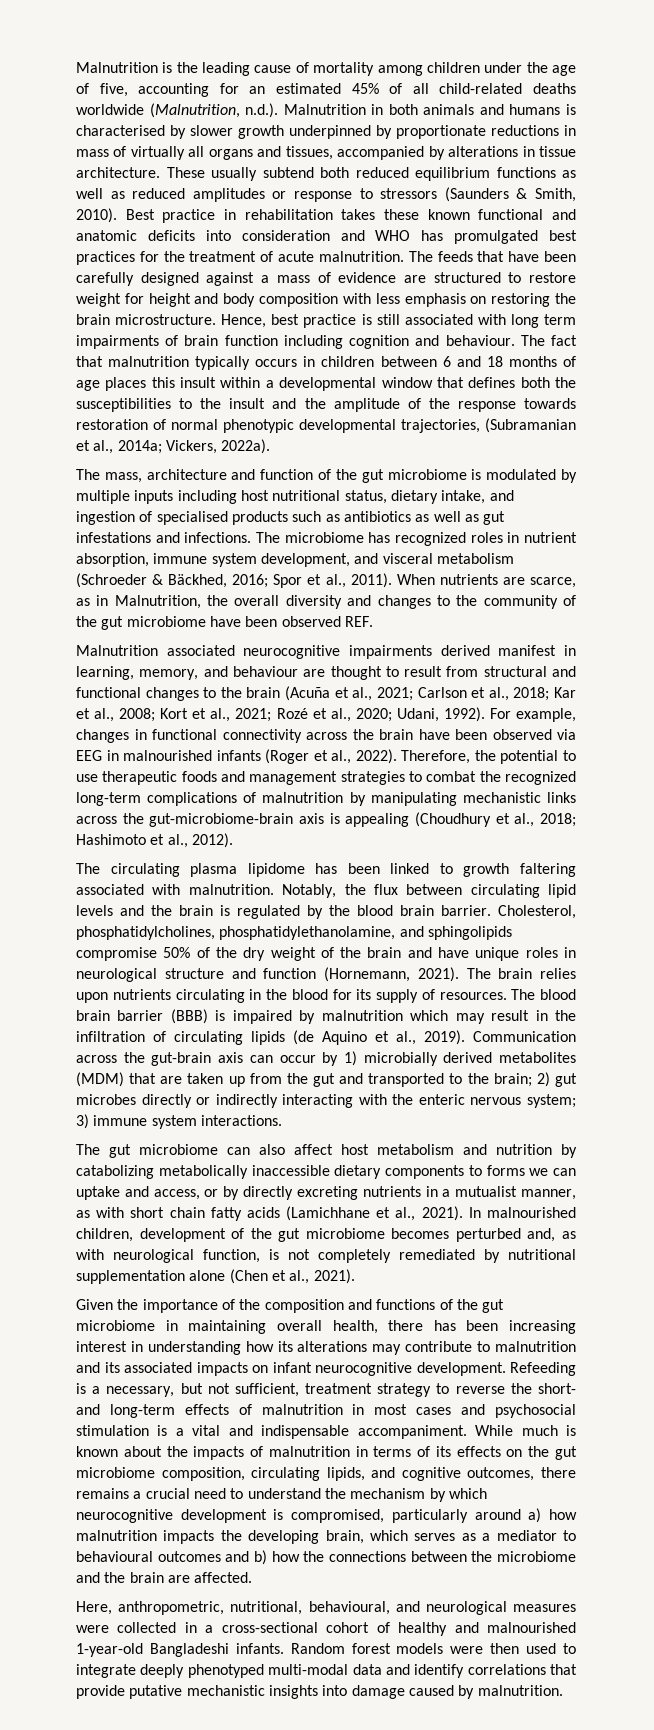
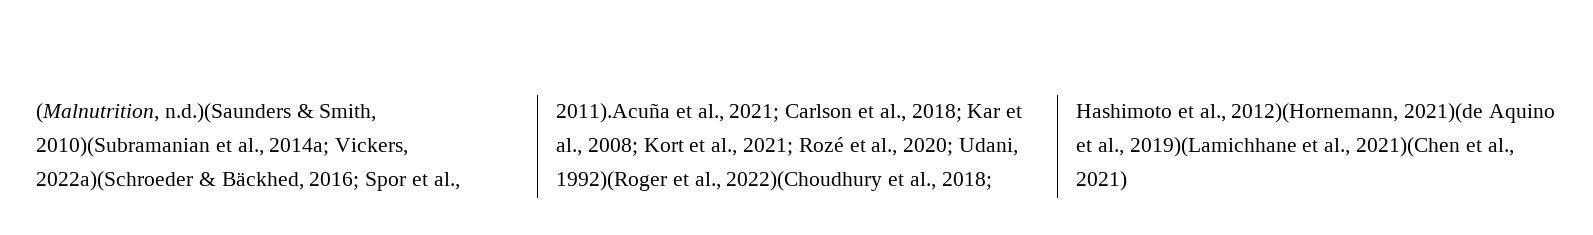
[76,62,576,76] [76,83,577,97] [76,103,576,118] [76,125,576,139] [76,146,576,160] [76,167,576,181] [76,187,577,202] [76,208,576,223] [76,230,577,244] [76,251,576,265] [76,272,576,286] [76,293,576,307] [76,314,577,328] [76,335,577,349] [76,356,576,370] [76,377,577,391] [76,398,576,412] [76,418,576,433] [76,439,271,454] [76,469,577,483] [76,490,514,504] [76,511,506,525] [76,532,577,546] [76,553,514,567] [76,573,147,588] Malnutrition is the leading cause of mortality among children under the age of five, accounting for an estimated 45% of all child-related deaths worldwide (Malnutrition, n.d.). Malnutrition in both animals and humans is characterised by slower growth underpinned by proportionate reductions in mass of virtually all organs and tissues, accompanied by alterations in tissue architecture. These usually subtend both reduced equilibrium functions as well as reduced amplitudes or response to stressors (Saunders & Smith, 2010). Best practice in rehabilitation takes these known functional and anatomic deficits into consideration and WHO has promulgated best practices for the treatment of acute malnutrition. The feeds that have been carefully designed against a mass of evidence are structured to restore weight for height and body composition with less emphasis on restoring the brain microstructure. Hence, best practice is still associated with long term impairments of brain function including cognition and behaviour. The fact that malnutrition typically occurs in children between 6 and 18 months of age places this insult within a developmental window that defines both the susceptibilities to the insult and the amplitude of the response towards restoration of normal phenotypic developmental trajectories, (Subramanian et al., 2014a; Vickers, 2022a). // The mass, architecture and function of the gut microbiome is modulated by multiple inputs including host nutritional status, dietary intake, and ingestion of specialised products such as antibiotics as well as gut infestations and infections. The microbiome has recognized roles in nutrient absorption, immune system development, and visceral metabolism (Schroeder -> [36,103,377,123] [36,137,409,157] [36,171,193,191] (Malnutrition, n.d.)(Saunders & Smith, 2010)(Subramanian et al., 2014a; Vickers, 2022a)(Schroeder
[350,573,576,588] [76,595,577,609] [76,616,373,630] [76,645,577,659] [76,666,577,680] [76,686,331,701] 2011). When nutrients are scarce, as in Malnutrition, the overall diversity and changes to the community of the gut microbiome have been observed REF. // Malnutrition associated neurocognitive impairments derived manifest in learning, memory, and behaviour are thought to result from structural and functional changes to the brain (Acuña -> [556,103,670,123] 2011).Acuña
[443,707,576,722] [76,729,576,743] [76,749,577,764] [76,771,576,785] [76,792,577,806] [76,812,491,827] 1992). For example, changes in functional connectivity across the brain have been observed via EEG in malnourished infants (Roger et al., 2022). Therefore, the potential to use therapeutic foods and management strategies to combat the recognized long-term complications of malnutrition by manipulating mechanistic links across the gut-microbiome-brain axis is appealing (Choudhury -> [556,171,883,191] 1992)(Roger et al., 2022)(Choudhury
[191,833,233,848] [76,863,576,877] [76,884,576,898] [76,905,576,919] [76,926,512,940] [76,947,577,961] [76,967,576,982] [76,989,576,1003] [76,1009,576,1024] [76,1030,576,1045] [76,1051,576,1066] [76,1072,578,1087] [76,1094,576,1108] [76,1114,282,1129] [76,1144,577,1158] [76,1165,576,1179] [76,1186,576,1200] [76,1206,576,1221] [76,1228,576,1242] [76,1249,576,1263] [76,1269,355,1284] [76,1299,505,1313] [76,1320,576,1334] [76,1341,577,1355] [76,1362,576,1376] [76,1383,576,1397] [76,1404,577,1418] [76,1425,576,1439] [76,1446,577,1460] [76,1467,576,1481] [76,1488,487,1502] [76,1508,577,1523] [76,1530,576,1544] [76,1550,576,1565] [76,1572,253,1583] [76,1601,577,1615] [76,1622,577,1636] [76,1643,577,1657] [76,1664,577,1678] [76,1685,563,1699] 2012). // The circulating plasma lipidome has been linked to growth faltering associated with malnutrition. Notably, the flux between circulating lipid levels and the brain is regulated by the blood brain barrier. Cholesterol, phosphatidylcholines, phosphatidylethanolamine, and sphingolipids compromise 50% of the dry weight of the brain and have unique roles in neurological structure and function (Hornemann, 2021). The brain relies upon nutrients circulating in the blood for its supply of resources. The blood brain barrier (BBB) is impaired by malnutrition which may result in the infiltration of circulating lipids (de Aquino et al., 2019). Communication across the gut-brain axis can occur by 1) microbially derived metabolites (MDM) that are taken up from the gut and transported to the brain; 2) gut microbes directly or indirectly interacting with the enteric nervous system; 3) immune system interactions. // The gut microbiome can also affect host metabolism and nutrition by catabolizing metabolically inaccessible dietary components to forms we can uptake and access, or by directly excreting nutrients in a mutualist manner, as with short chain fatty acids (Lamichhane et al., 2021). In malnourished children, development of the gut microbiome becomes perturbed and, as with neurological function, is not completely remediated by nutritional supplementation alone (Chen et al., 2021). // Given the importance of the composition and functions of the gut microbiome in maintaining overall health, there has been increasing interest in understanding how its alterations may contribute to malnutrition and its associated impacts on infant neurocognitive development. Refeeding is a necessary, but not sufficient, treatment strategy to reverse the short- and long-term effects of malnutrition in most cases and psychosocial stimulation is a vital and indispensable accompaniment. While much is known about the impacts of malnutrition in terms of its effects on the gut microbiome composition, circulating lipids, and cognitive outcomes, there remains a crucial need to understand the mechanism by which neurocognitive development is compromised, particularly around a) how malnutrition impacts the developing brain, which serves as a mediator to behavioural outcomes and b) how the connections between the microbiome and the brain are affected. // Here, anthropometric, nutritional, behavioural, and neurological measures were collected in a cross-sectional cohort of healthy and malnourished 1-year-old Bangladeshi infants. Random forest models were then used to integrate deeply phenotyped multi-modal data and identify correlations that provide putative mechanistic insights into damage caused by malnutrition. -> [1231,103,1556,123] [1076,137,1514,157] [1076,171,1127,191] 2012)(Hornemann, 2021)(de Aquino et al., 2019)(Lamichhane et al., 2021)(Chen et al., 2021)

